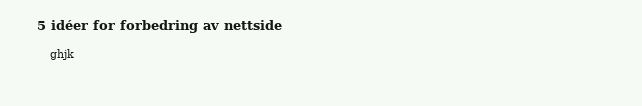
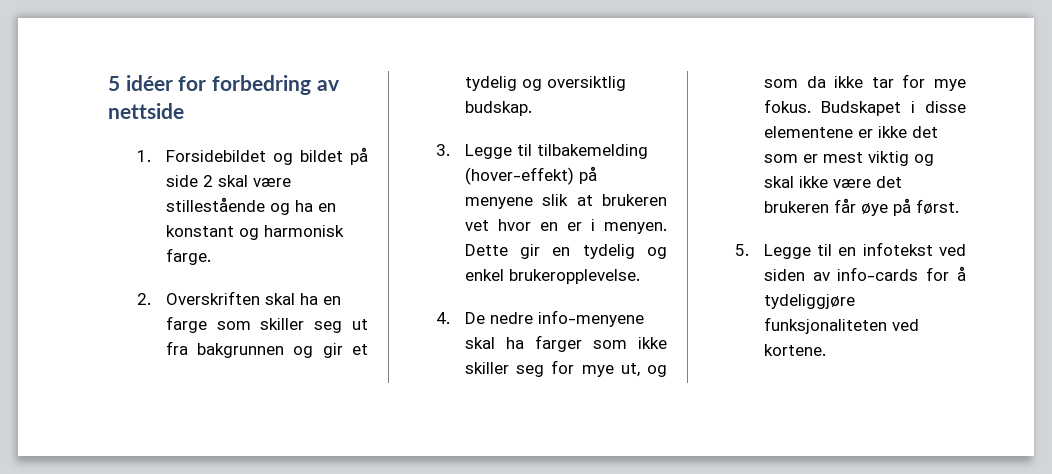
[50,49,75,60] ghjk -> [136,147,368,165] [165,175,291,187] [165,197,336,215] [165,225,344,240] [165,248,211,265] [136,291,341,305] [165,316,368,333] [165,341,368,358] [464,76,626,91] [464,101,532,116] [435,144,648,159] [464,166,597,185] [464,194,667,209] [464,219,667,234] [464,244,667,259] [464,269,640,284] [435,310,644,327] [464,335,667,352] [464,360,667,377] [763,74,966,91] [763,99,966,116] [763,126,938,138] [763,151,934,166] [763,176,902,188] [763,198,959,216] [734,242,966,259] [763,266,966,281] [763,294,855,309] [763,317,919,334] [763,344,826,356] 1. Forsidebildet og bildet på side 2 skal være stillestående og ha en konstant og harmonisk farge. // 2. Overskriften skal ha en farge som skiller seg ut fra bakgrunnen og gir et tydelig og oversiktlig budskap. // 3. Legge til tilbakemelding (hover-effekt) på menyene slik at brukeren vet hvor en er i menyen. Dette gir en tydelig og enkel brukeropplevelse. // 4. De nedre info-menyene skal ha farger som ikke skiller seg for mye ut, og som da ikke tar for mye fokus. Budskapet i disse elementene er ikke det som er mest viktig og skal ikke være det brukeren får øye på først. // 5. Legge til en infotekst ved siden av info-cards for å tydeliggjøre funksjonaliteten ved kortene.

